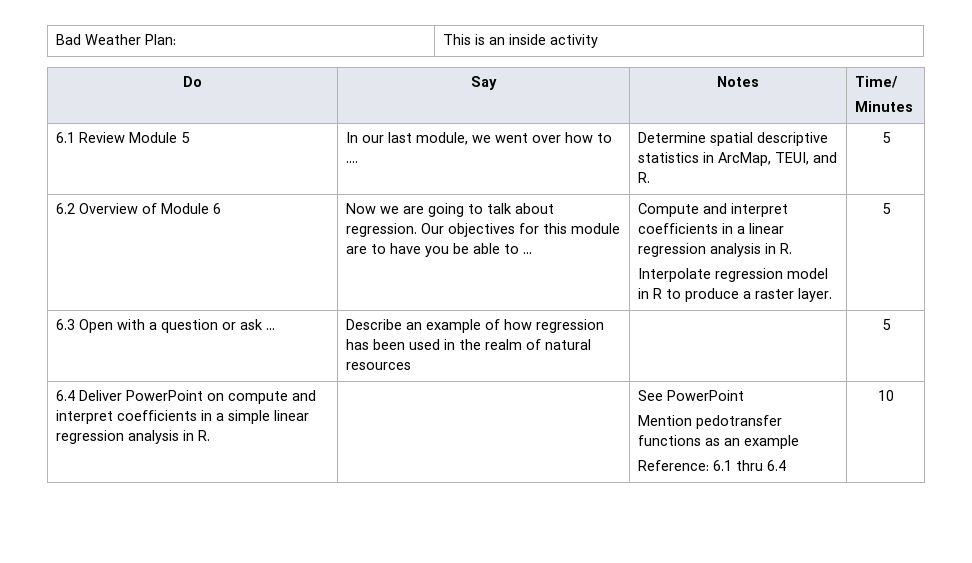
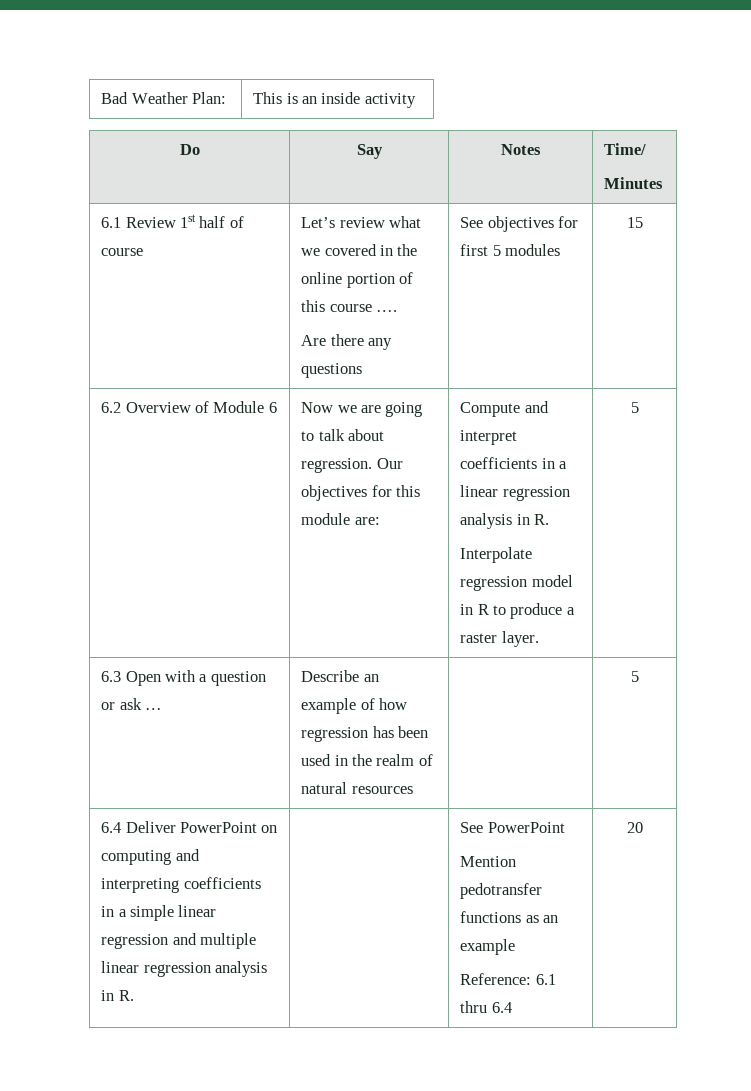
[129,132,191,143] [346,132,613,145] [346,161,359,163] [638,132,829,146] [638,152,838,166] [638,172,651,183] [881,132,891,143] Module 5 | In our last module, we went over how to …. | Determine spatial descriptive statistics in ArcMap, TEUI, and R. | 5 -> [179,214,244,228] [101,248,144,256] [301,216,421,228] [301,244,418,256] [301,272,413,288] [301,300,397,312] [301,334,392,350] [301,363,363,378] [460,216,578,232] [460,244,560,256] [626,217,643,228] 1st half of course | Let’s review what we covered in the online portion of this course …. // Are there any questions | See objectives for first 5 modules | 15
[346,243,533,257] are to have you be able to … -> [354,517,380,525] are:
[228,390,317,404] [56,410,114,424] compute and interpret -> [101,849,200,865] [101,878,180,893] computing and interpreting
(125, 437) none -> [172,933,256,949] [101,961,211,977] and multiple linear regression
[877,390,894,401] 10 -> [626,822,643,833] 20

